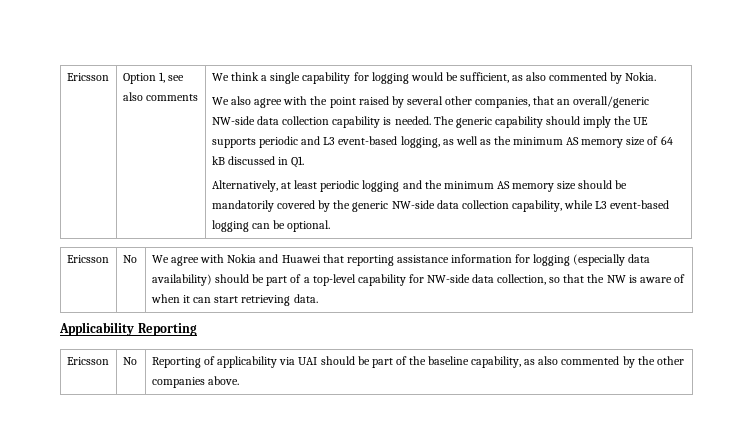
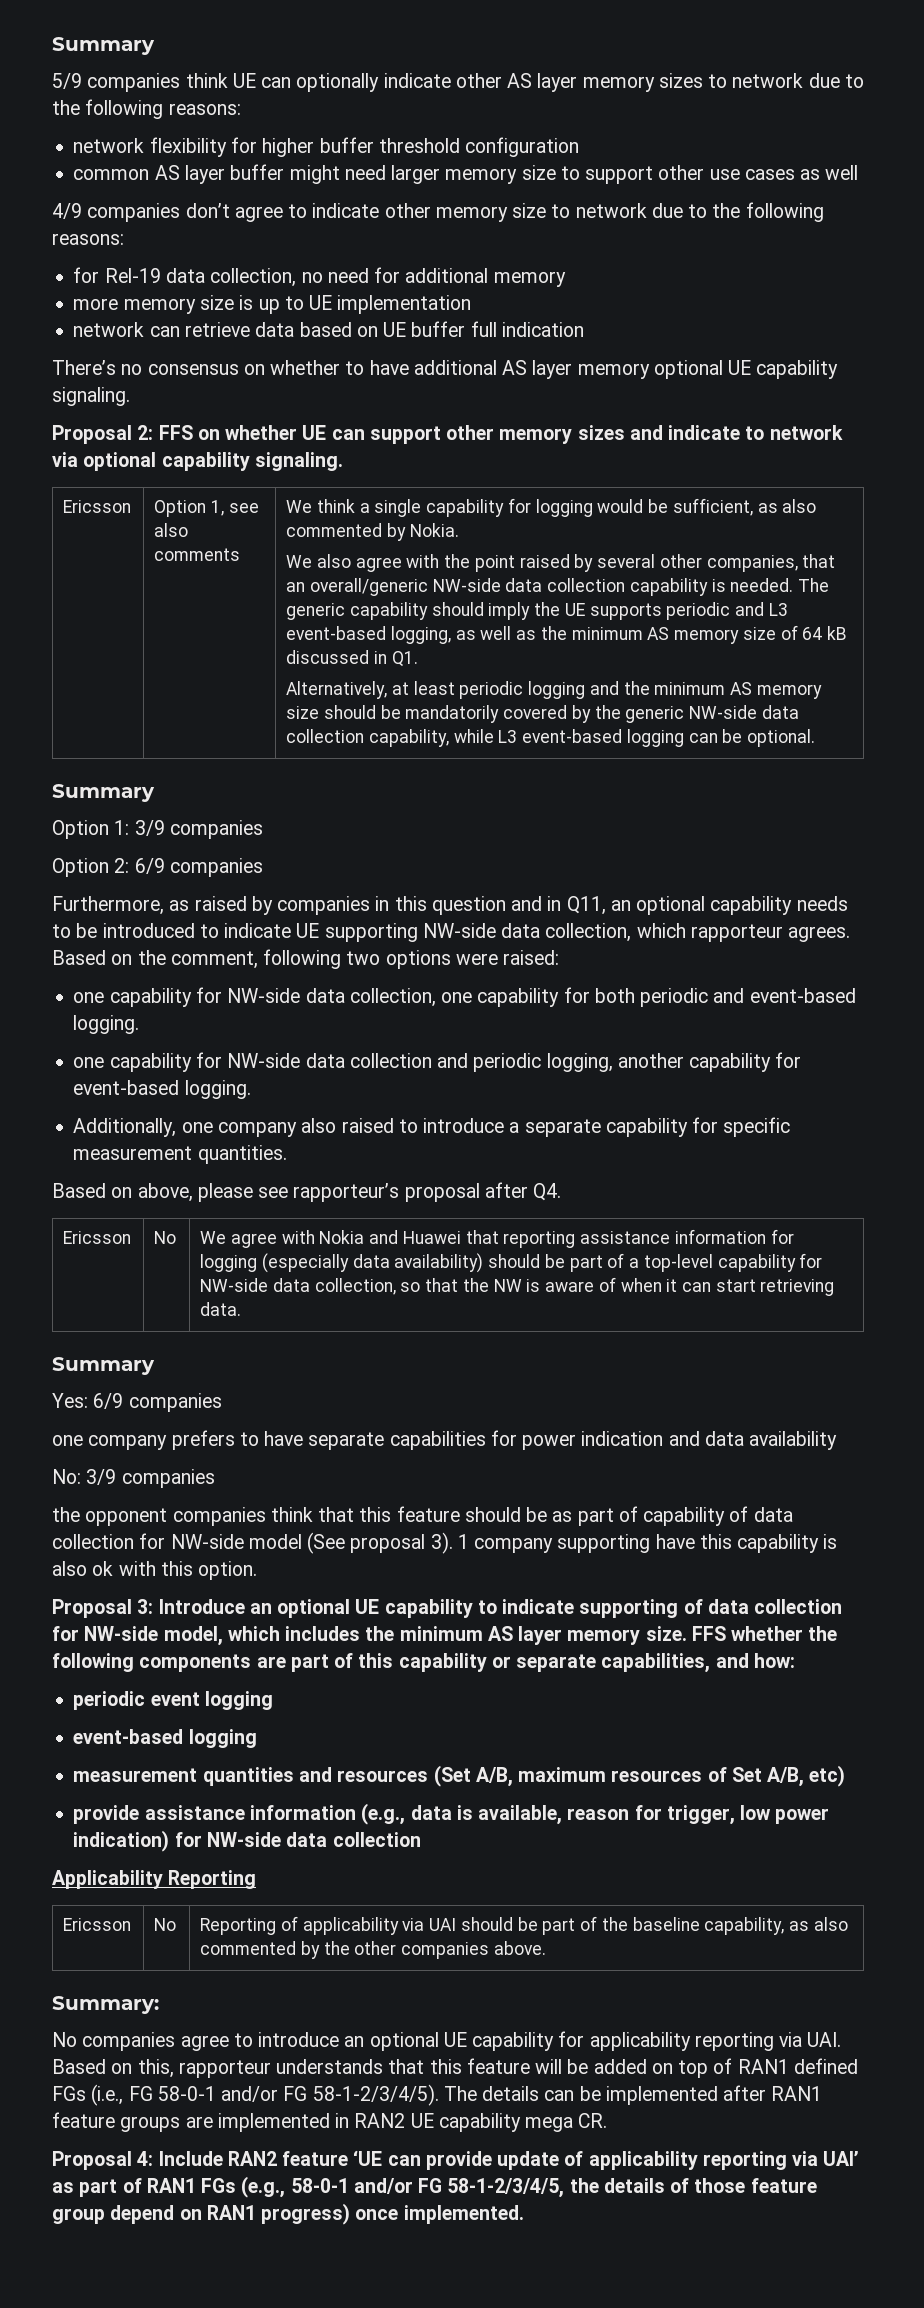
(66, 77) none -> [52,37,155,55] [52,73,864,92] [52,99,241,119] [73,137,580,157] [73,164,859,184] [52,202,824,222] [52,233,124,245] [73,267,566,287] [73,295,472,314] [73,321,584,337] [52,360,839,379] [52,387,130,406] [52,425,843,444] [52,452,343,471] Summary // 5/9 companies think UE can optionally indicate other AS layer memory sizes to network due to the following reasons: // network flexibility for higher buffer threshold configuration // common AS layer buffer might need larger memory size to support other use cases as well // 4/9 companies don’t agree to indicate other memory size to network due to the following reasons: // for Rel-19 data collection, no need for additional memory // more memory size is up to UE implementation // network can retrieve data based on UE buffer full indication // There’s no consensus on whether to have additional AS layer memory optional UE capability signaling. // Proposal 2: FFS on whether UE can support other memory sizes and indicate to network via optional capability signaling. //
(331, 226) none -> [52,784,155,802] [52,820,263,839] [52,858,263,877] [52,896,848,915] [52,923,851,942] [52,949,560,969] [73,987,856,1007] [73,1015,140,1034] [73,1052,802,1072] [73,1080,251,1099] [73,1117,791,1137] [73,1145,287,1164] [52,1182,562,1202] // Summary // Option 1: 3/9 companies // Option 2: 6/9 companies // Furthermore, as raised by companies in this question and in Q11, an optional capability needs to be introduced to indicate UE supporting NW-side data collection, which rapporteur agrees. Based on the comment, following two options were raised: // one capability for NW-side data collection, one capability for both periodic and event-based logging. // one capability for NW-side data collection and periodic logging, another capability for event-based logging. // Additionally, one company also raised to introduce a separate capability for specific measurement quantities. // Based on above, please see rapporteur’s proposal after Q4.
(318, 298) none -> [52,1357,155,1375] [52,1393,222,1412] [52,1430,838,1450] [52,1469,215,1488] [52,1506,793,1526] [52,1532,838,1554] [52,1561,258,1580] [52,1599,843,1618] [52,1626,838,1646] [52,1653,795,1673] [73,1691,273,1710] [73,1729,257,1748] [73,1765,846,1787] [73,1803,830,1825] [73,1830,421,1852] // Summary // Yes: 6/9 companies // one company prefers to have separate capabilities for power indication and data availability // No: 3/9 companies // the opponent companies think that this feature should be as part of capability of data collection for NW-side model (See proposal 3). 1 company supporting have this capability is also ok with this option. // Proposal 3: Introduce an optional UE capability to indicate supporting of data collection for NW-side model, which includes the minimum AS layer memory size. FFS whether the following components are part of this capability or separate capabilities, and how: // periodic event logging // event-based logging // measurement quantities and resources (Set A/B, maximum resources of Set A/B, etc) // provide assistance information (e.g., data is available, reason for trigger, low power indication) for NW-side data collection
(240, 380) none -> [52,1996,159,2014] [52,2031,842,2051] [52,2058,858,2078] [52,2084,823,2106] [52,2112,608,2132] [52,2150,860,2170] [52,2176,817,2198] [52,2203,524,2225] // Summary: // No companies agree to introduce an optional UE capability for applicability reporting via UAI. Based on this, rapporteur understands that this feature will be added on top of RAN1 defined FGs (i.e., FG 58-0-1 and/or FG 58-1-2/3/4/5). The details can be implemented after RAN1 feature groups are implemented in RAN2 UE capability mega CR. // Proposal 4: Include RAN2 feature ‘UE can provide update of applicability reporting via UAI’ as part of RAN1 FGs (e.g., 58-0-1 and/or FG 58-1-2/3/4/5, the details of those feature group depend on RAN1 progress) once implemented.

